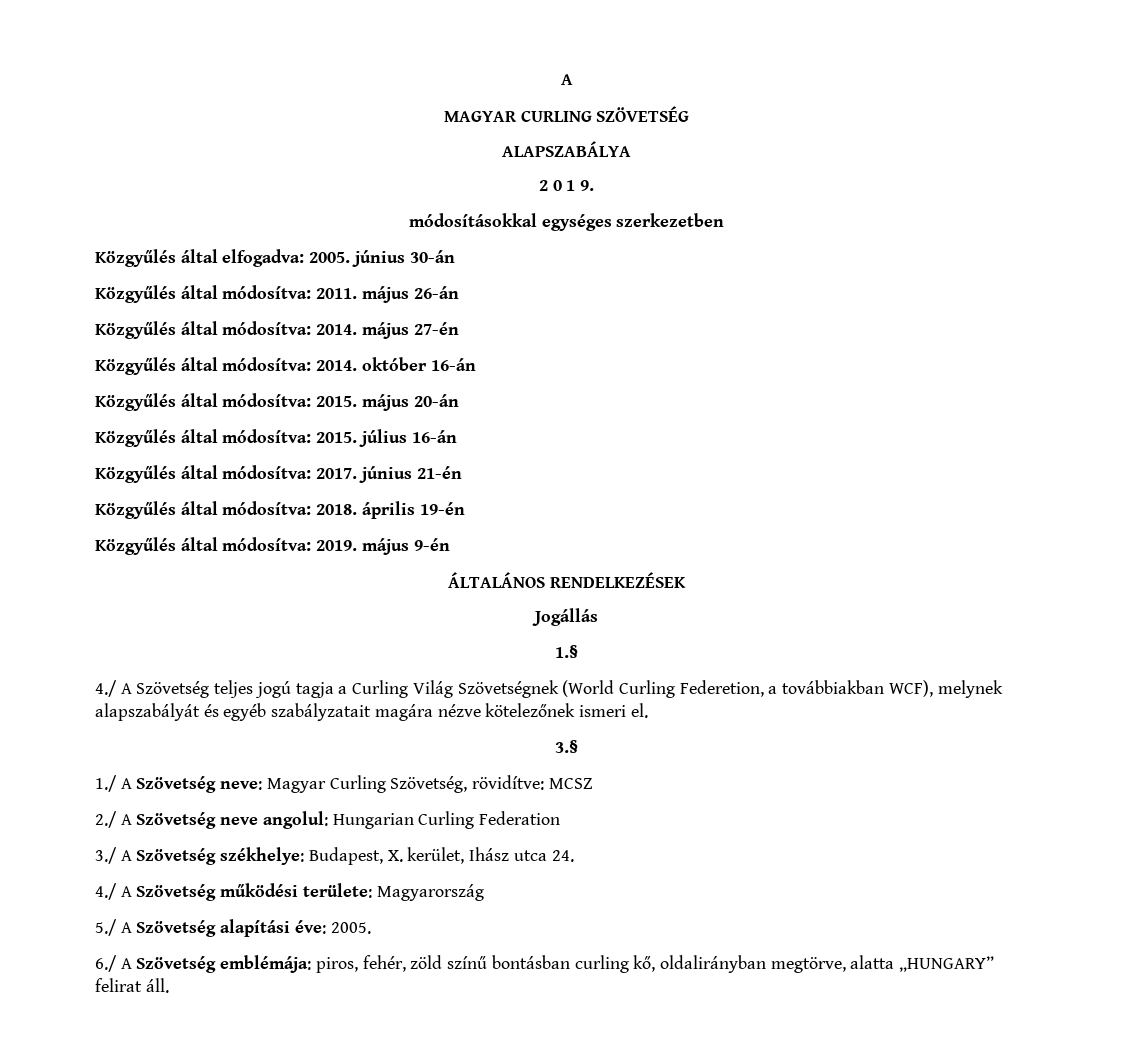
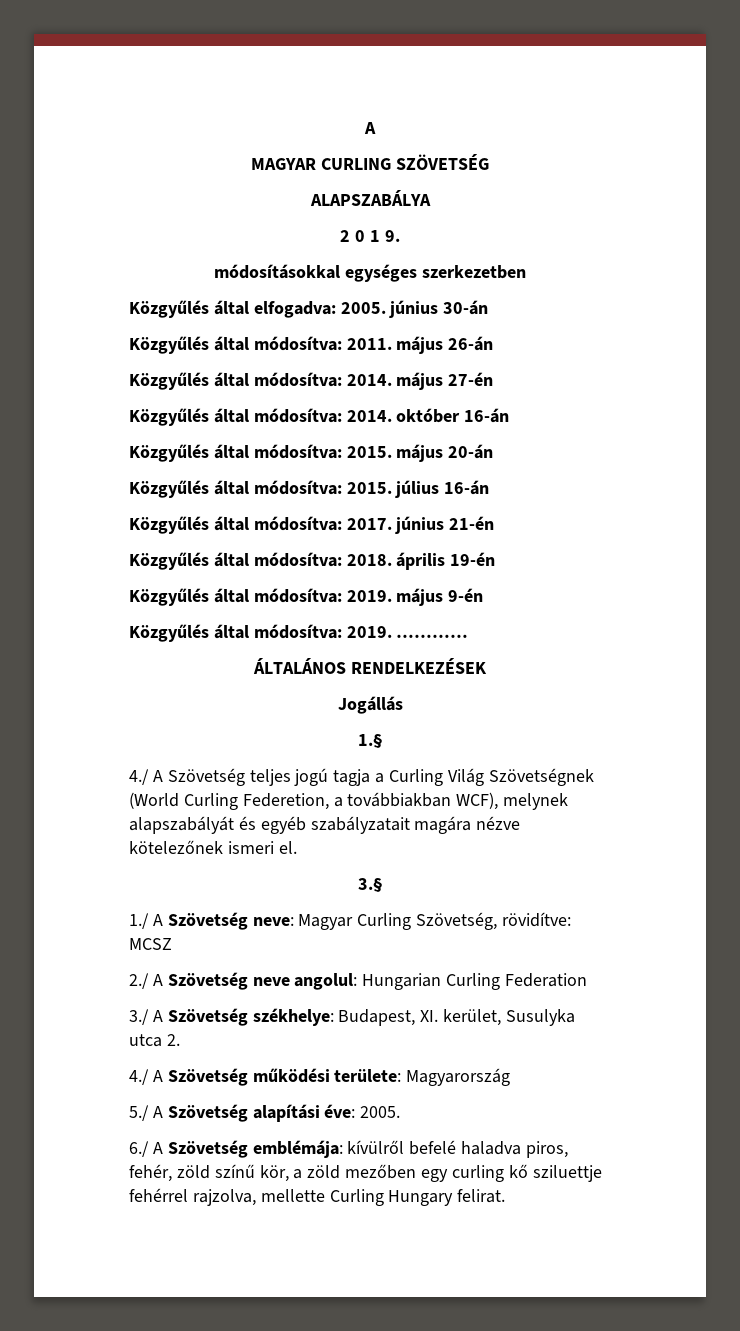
(450, 544) none -> [129,624,469,642] // Közgyűlés által módosítva: 2019. …………
[387,847,574,864] X. kerület, Ihász utca 24. -> [420,1009,576,1026] [129,1034,180,1047] XI. kerület, Susulyka utca 2.
(312, 964) none -> [347,1140,522,1155] kívülről befelé haladva
[491,955,995,973] [95,978,169,993] bontásban curling kő, oldalirányban megtörve, alatta „HUNGARY” felirat áll. -> [259,1164,602,1182] [129,1188,506,1206] kör, a zöld mezőben egy curling kő sziluettje fehérrel rajzolva, mellette Curling Hungary felirat.

